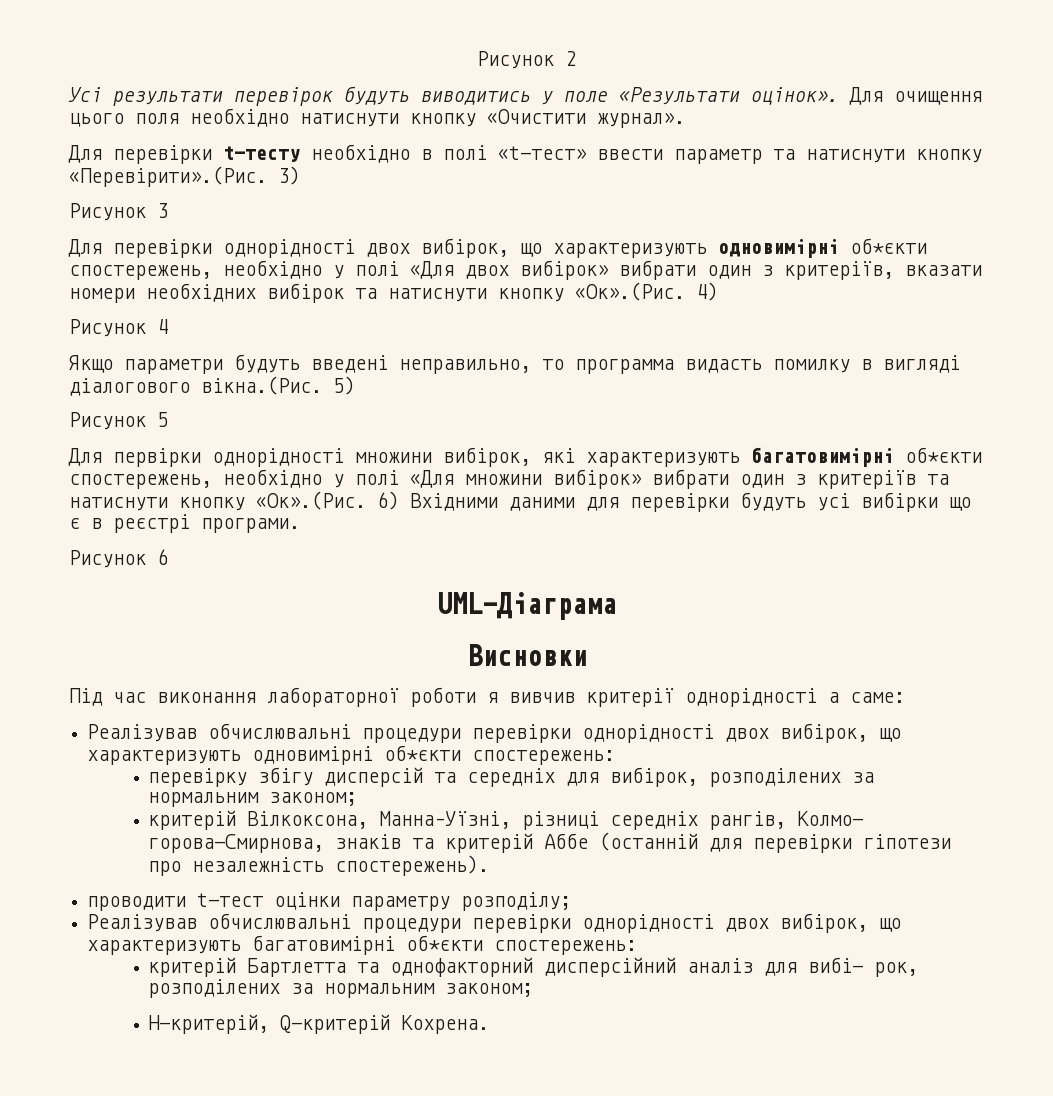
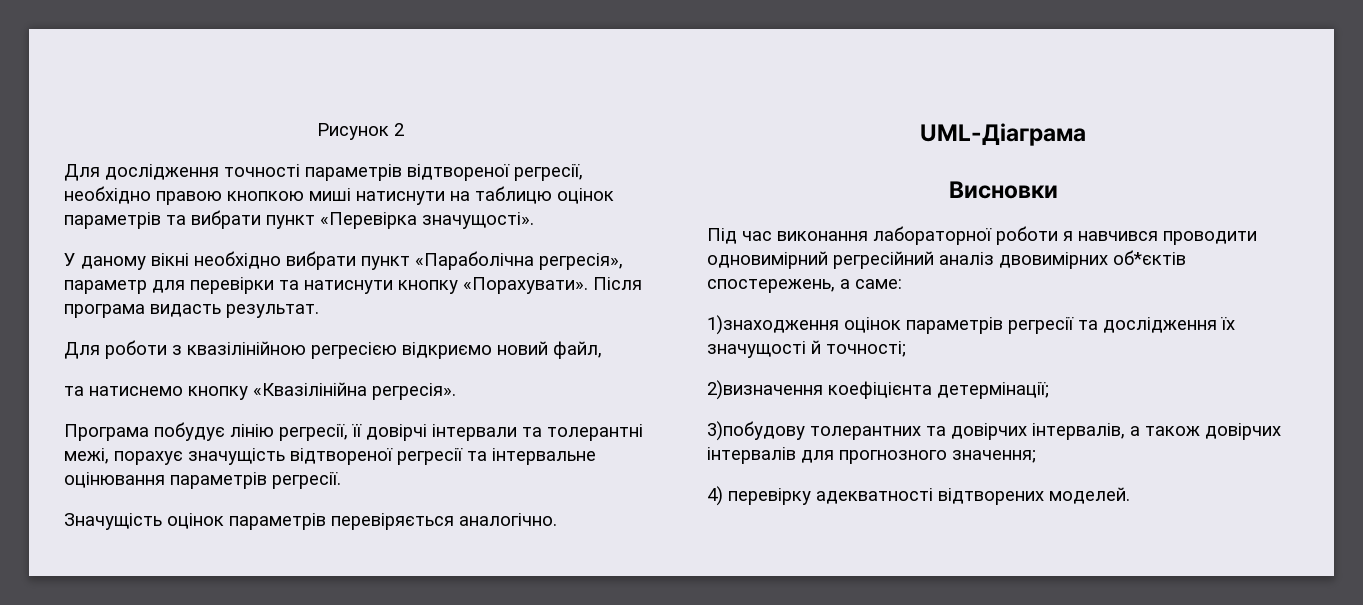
[68,86,982,106] [69,108,685,128] [68,144,982,164] [69,166,300,187] [69,203,168,221] [68,238,927,258] [69,260,982,280] [69,282,718,303] [69,319,168,337] [69,354,960,374] [69,376,355,396] [69,412,168,430] [68,447,982,467] [69,469,949,489] [69,491,971,512] [69,514,300,533] [69,549,168,568] Усі результати перевірок будуть виводитись у поле «Результати оцінок». Для очищення цього поля необхідно натиснути кнопку «Очистити журнал». // Для перевірки t-тесту необхідно в полі «t-тест» ввести параметр та натиснути кнопку «Перевірити».(Рис. 3) // Рисунок 3 // Для перевірки однорідності двох вибірок, що характеризують одновимірні об*єкти спостережень, необхідно у полі «Для двох вибірок» вибрати один з критеріїв, вказати номери необхідних вибірок та натиснути кнопку «Ок».(Рис. 4) // Рисунок 4 // Якщо параметри будуть введені неправильно, то программа видасть помилку в вигляді діалогового вікна.(Рис. 5) // Рисунок 5 // Для первірки однорідності множини вибірок, які характеризують багатовимірні об*єкти спостережень, необхідно у полі «Для множини вибірок» вибрати один з критеріїв та натиснути кнопку «Ок».(Рис. 6) Вхідними даними для перевірки будуть усі вибірки що є в реєстрі програми. // Рисунок 6 -> [64,164,583,181] [64,186,614,205] [64,210,534,229] [64,251,623,270] [64,277,642,294] [64,304,319,318] [64,340,602,359] [64,382,456,400] [64,422,643,441] [64,448,596,465] [64,472,341,489] [64,513,557,530] Для дослідження точності параметрів відтвореної регресії, необхідно правою кнопкою миші натиснути на таблицю оцінок параметрів та вибрати пункт «Перевірка значущості». // У даному вікні необхідно вибрати пункт «Параболічна регресія», параметр для перевірки та натиснути кнопку «Порахувати». Після програма видасть результат. // Для роботи з квазілінійною регресією відкриємо новий файл, // та натиснемо кнопку «Квазілінійна регресія». // Програма побудує лінію регресії, її довірчі інтервали та толерантні межі, порахує значущість відтвореної регресії та інтервальне оцінювання параметрів регресії. // Значущість оцінок параметрів перевіряється аналогічно.
[509,688,905,707] [87,723,902,743] [87,745,616,765] [148,767,875,787] [148,792,358,807] [148,810,864,830] [148,832,952,853] [148,855,490,876] [87,892,572,911] [87,913,902,933] [87,935,638,955] [148,957,919,977] [148,979,534,998] [148,1014,490,1034] вивчив критерії однорідності а саме: // Реалізував обчислювальні процедури перевірки однорідності двох вибірок, що характеризують одновимірні об*єкти спостережень: // перевірку збігу дисперсій та середніх для вибірок, розподілених за нормальним законом; // критерій Вілкоксона, Манна–Уїзні, різниці середніх рангів, Колмо- горова-Смирнова, знаків та критерій Аббе (останній для перевірки гіпотези про незалежність спостережень). // проводити t-тест оцінки параметру розподілу; // Реалізував обчислювальні процедури перевірки однорідності двох вибірок, що характеризують багатовимірні об*єкти спостережень: // критерій Бартлетта та однофакторний дисперсійний аналіз для вибі- рок, розподілених за нормальним законом; // H-критерій, Q-критерій Кохрена. -> [1078,231,1257,245] [707,250,1186,269] [707,279,902,293] [707,315,1235,335] [707,340,906,358] [707,380,1049,400] [707,421,1281,441] [707,447,1036,464] [707,486,1130,506] навчився проводити одновимірний регресійний аналіз двовимірних об*єктів спостережень, а саме: // 1)знаходження оцінок параметрів регресії та дослідження їх значущості й точності; // 2)визначення коефіцієнта детермінації; // 3)побудову толерантних та довірчих інтервалів, а також довірчих інтервалів для прогнозного значення; // 4) перевірку адекватності відтворених моделей.

